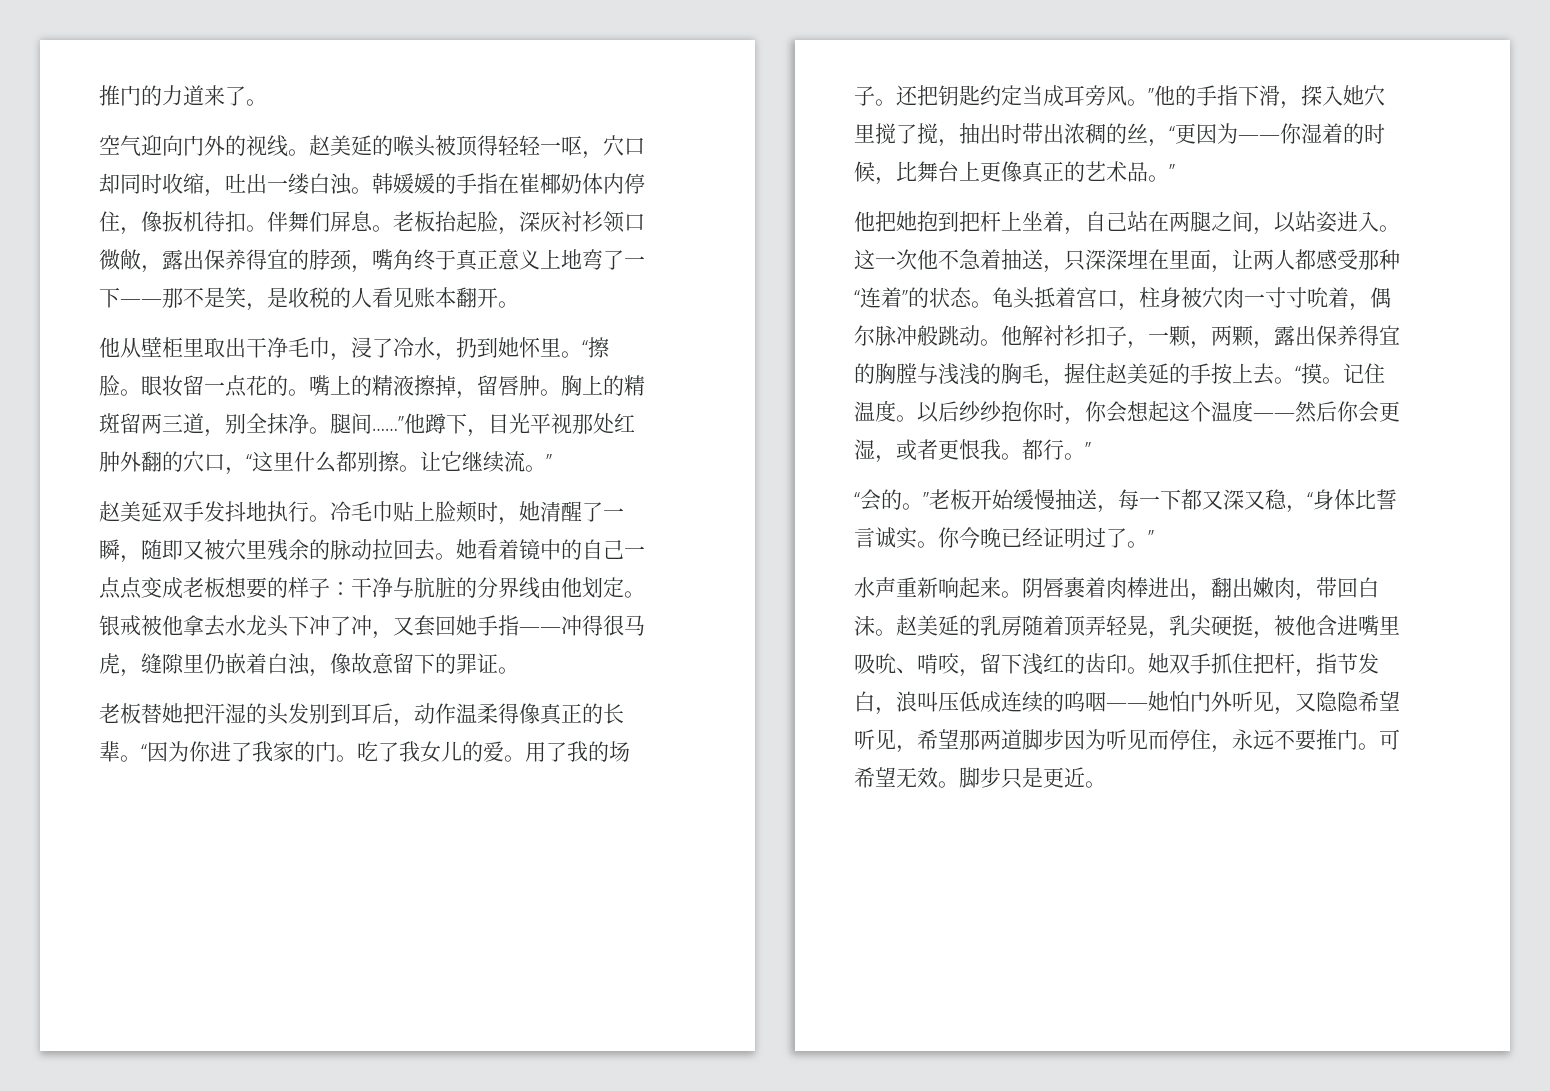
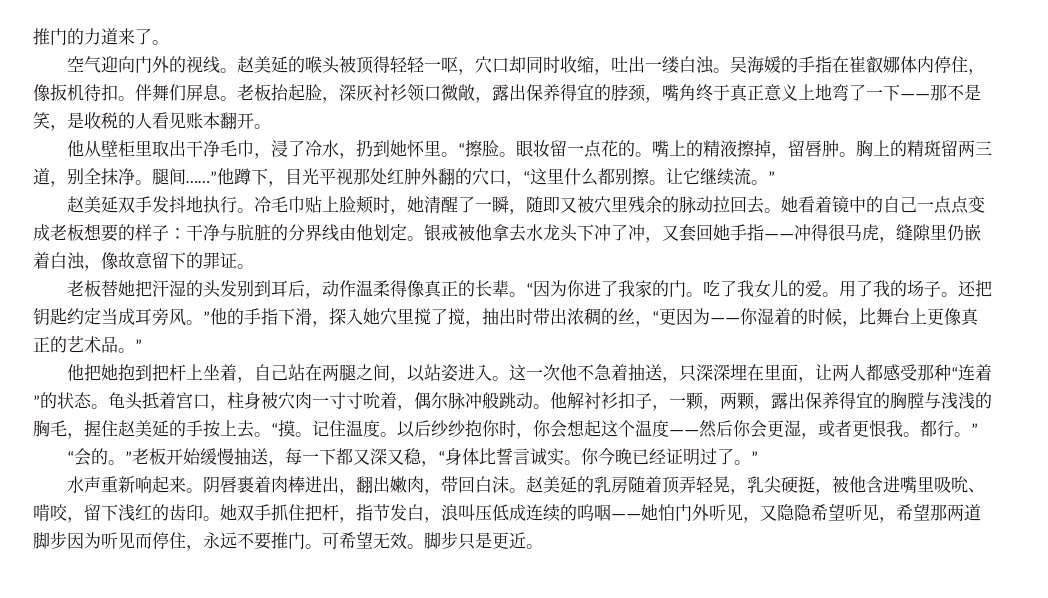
[372,173,414,194] 韩媛 -> [729,56,764,74] 吴海
[540,173,582,194] 椰奶 -> [865,56,900,73] 叡娜

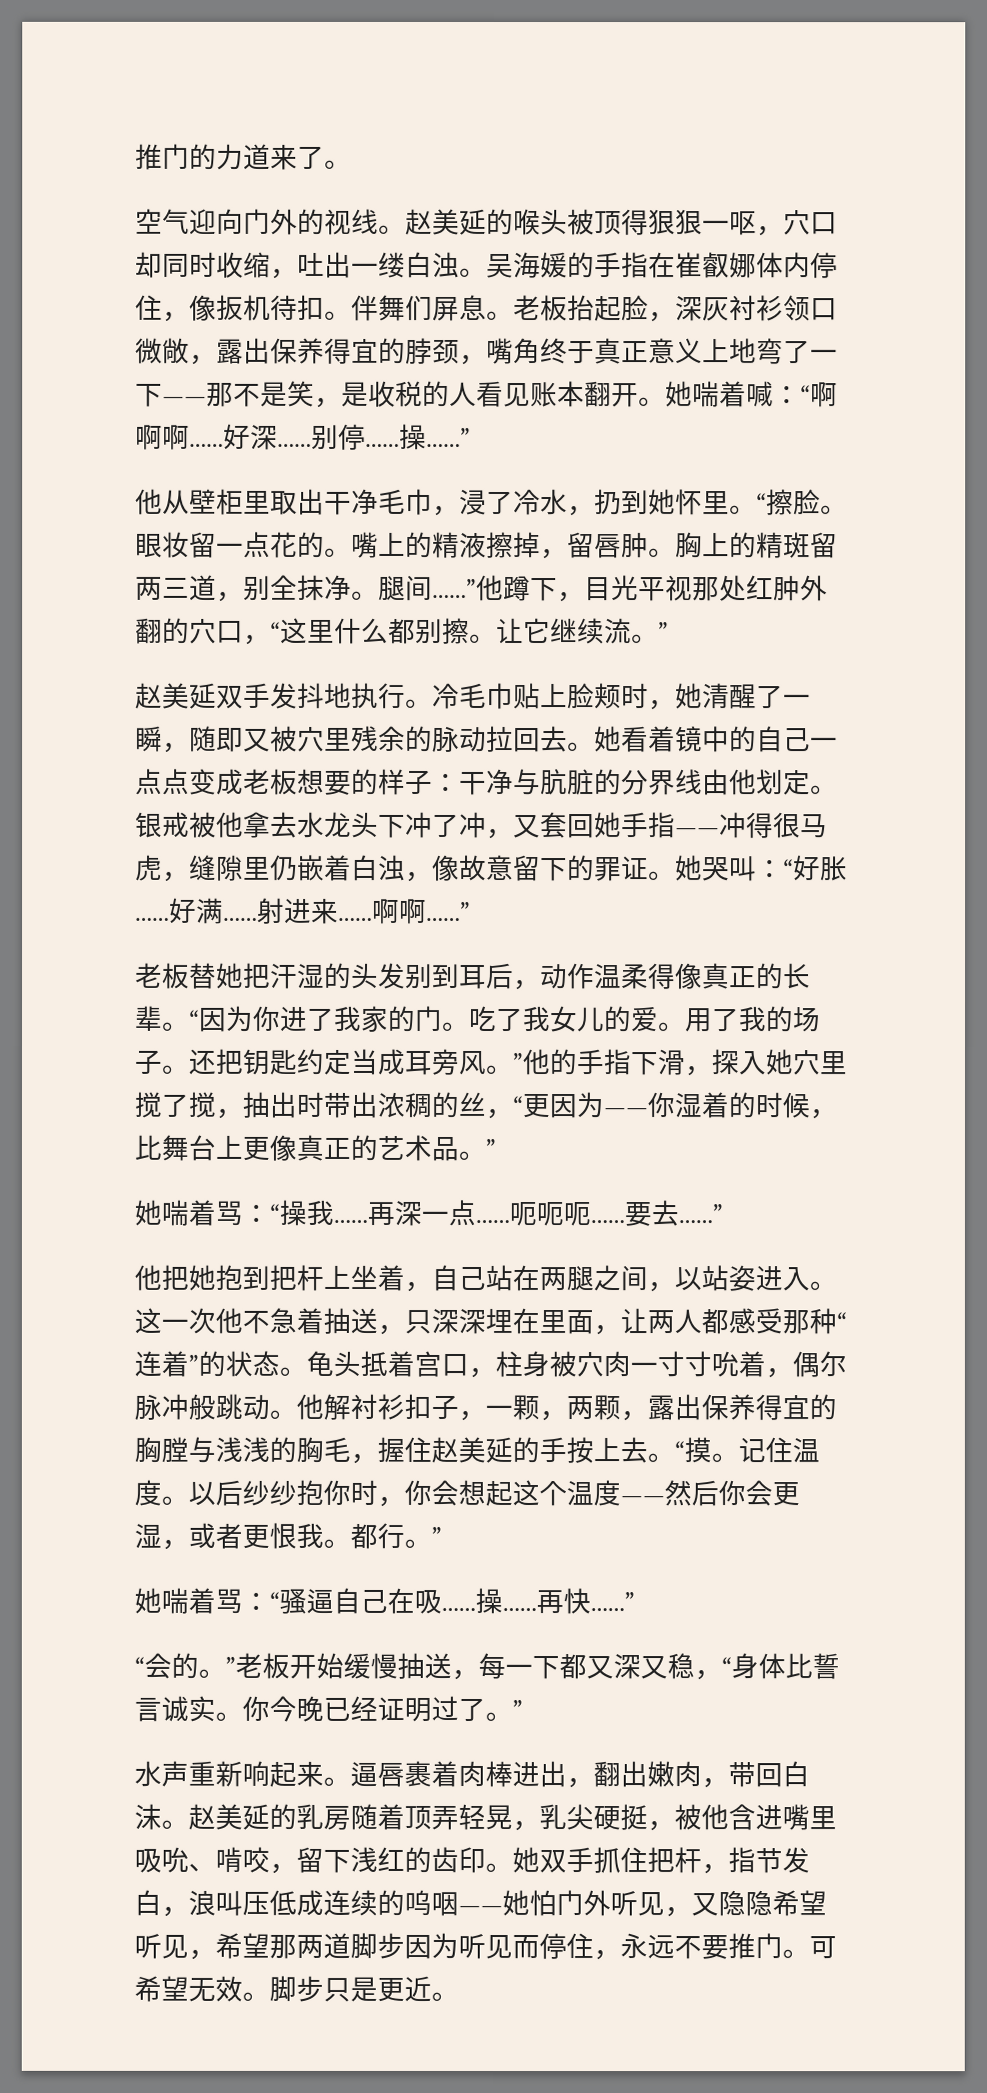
[389,56,425,73] 轻轻 -> [648,209,703,236] 狠狠
(271, 126) none -> [665,381,838,408] [135,423,471,450] 她喘着喊：“啊啊啊……好深……别停……操……”
(254, 266) none -> [675,855,848,882] [135,897,471,924] 她哭叫：“好胀……好满……射进来……啊啊……”
(142, 345) none -> [134,1199,723,1227] // 她喘着骂：“操我……再深一点……呃呃呃……要去……”
(978, 429) none -> [134,1587,635,1615] // 她喘着骂：“骚逼自己在吸……操……再快……”
[202,476,220,493] 阴 -> [350,1761,378,1787] 逼

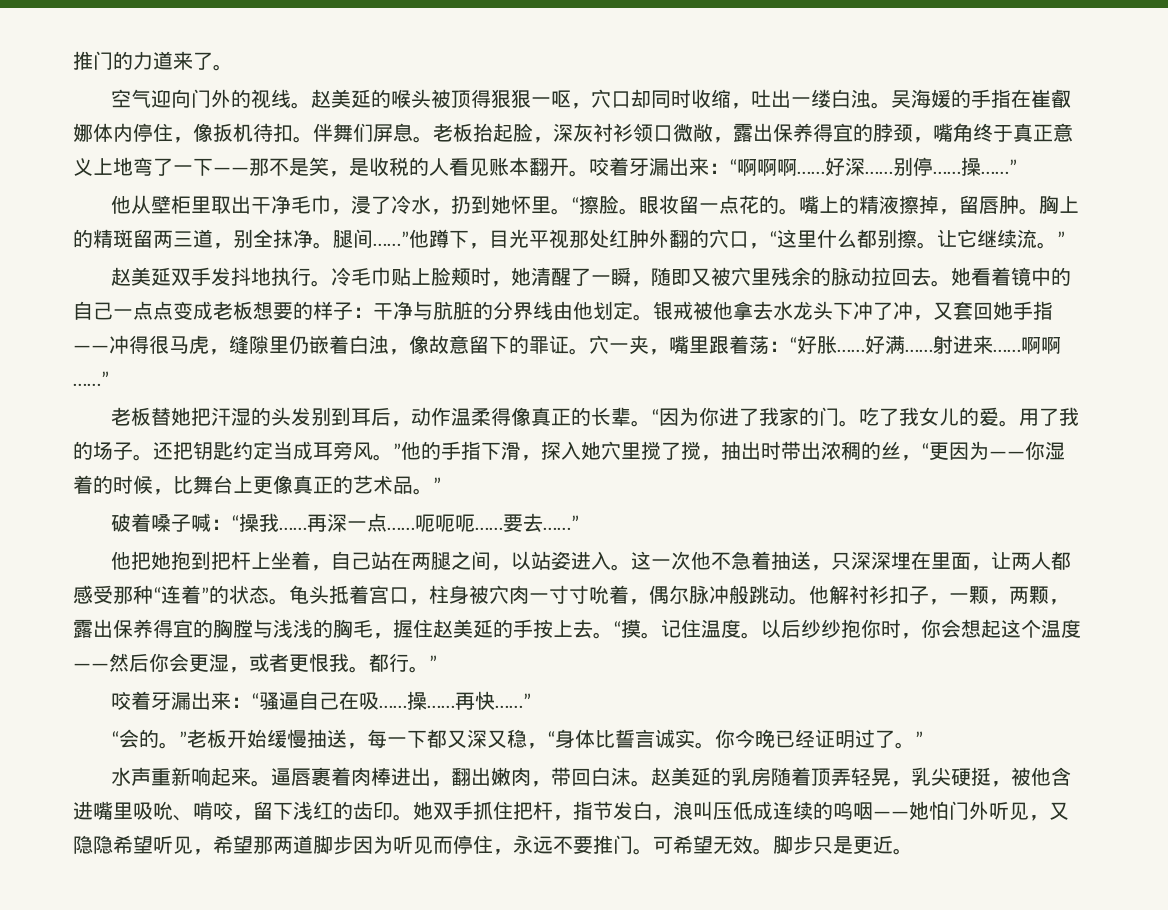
[665,381,774,408] 她喘着喊 -> [589,157,709,176] 咬着牙漏出来
[675,855,757,882] 她哭叫 -> [589,335,769,355] 穴一夹，嘴里跟着荡
[134,1199,243,1226] 她喘着骂 -> [111,513,212,532] 破着嗓子喊
[134,1587,243,1614] 她喘着骂 -> [111,691,232,710] 咬着牙漏出来

